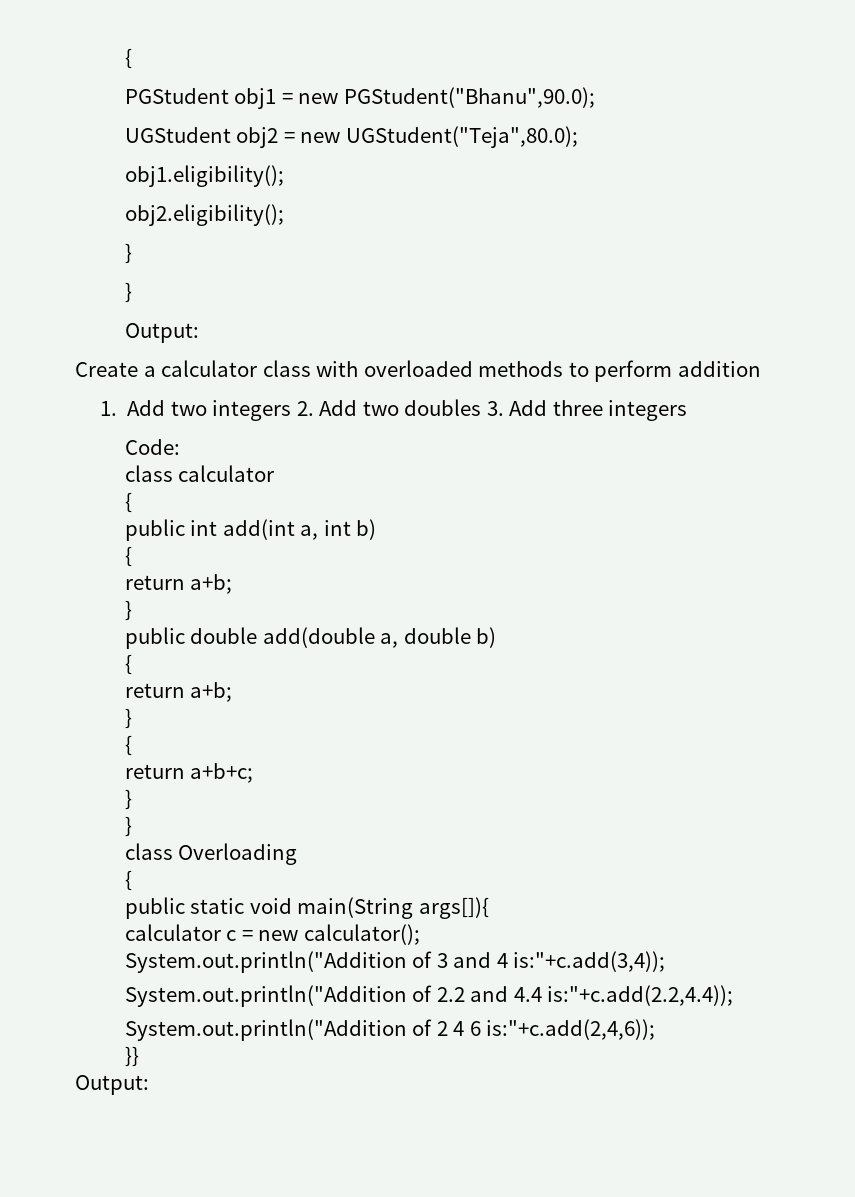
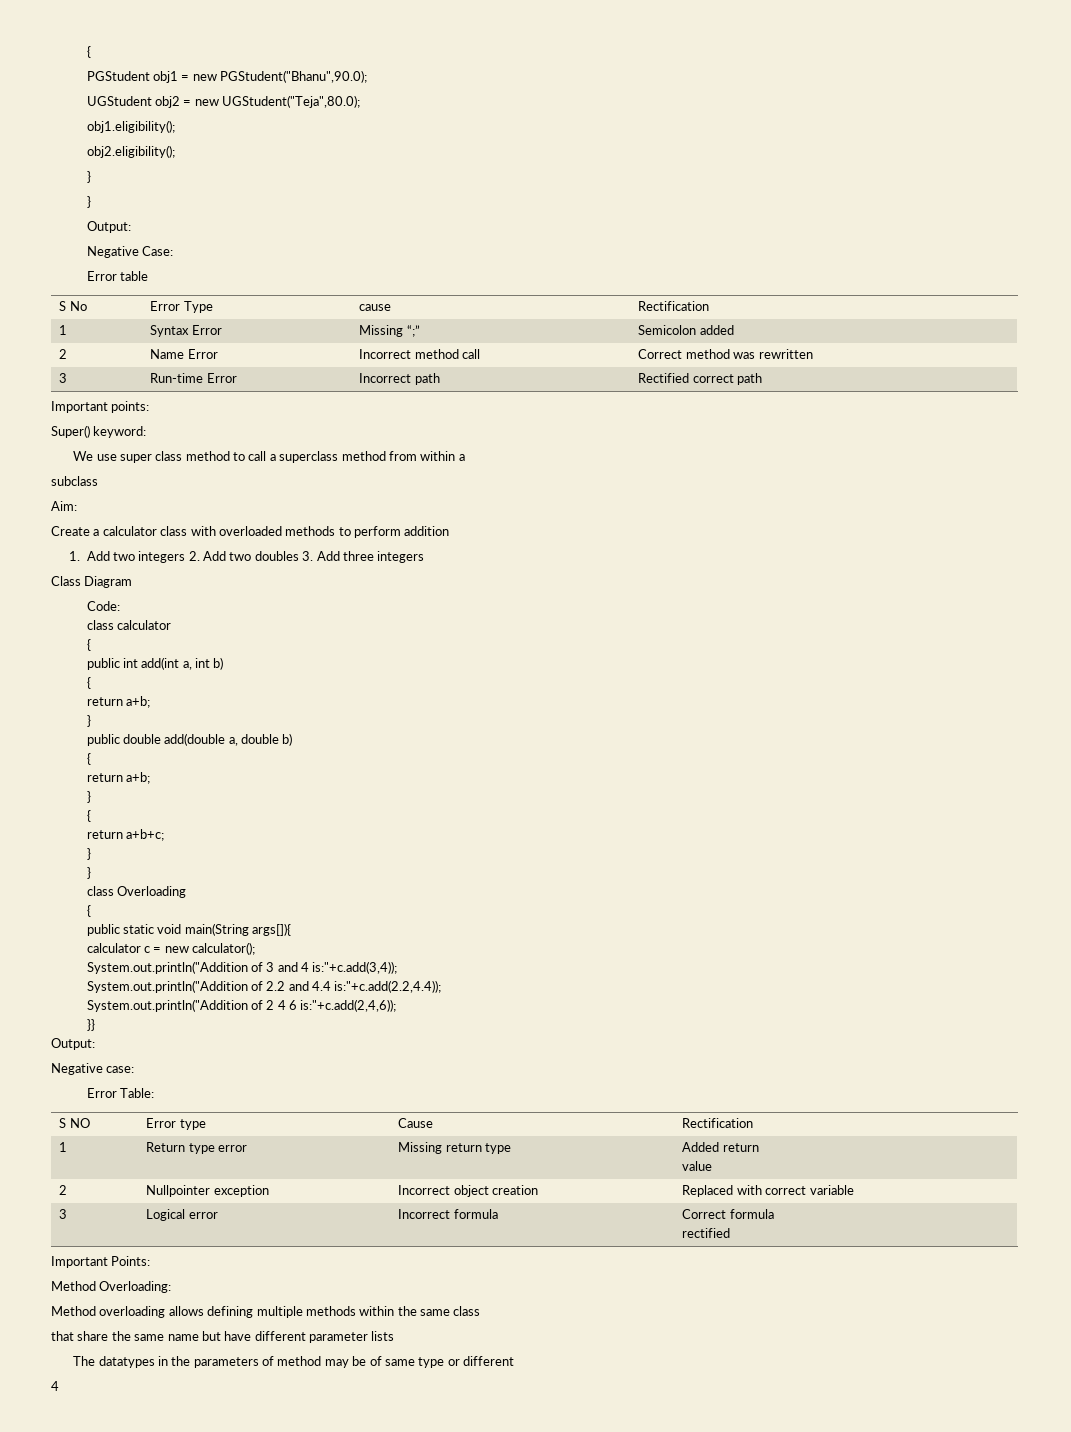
(199, 333) none -> [86,246,173,258] [86,271,148,281] [59,301,87,311] [150,301,213,313] [359,304,392,311] [638,301,710,311] [59,325,68,335] [150,325,222,337] [359,325,420,337] [638,325,734,335] [59,349,68,359] [150,349,218,359] [359,349,481,359] [638,349,813,359] [59,373,68,383] [150,373,237,383] [359,373,440,385] [638,373,763,385] [51,401,150,413] [51,425,147,438] [73,451,465,463] [51,476,98,486] [51,501,77,511] // Negative Case: // Error table // S No | Error Type | cause | Rectification // 1 | Syntax Error | Missing “;” | Semicolon added // 2 | Name Error | Incorrect method call | Correct method was rewritten // 3 | Run-time Error | Incorrect path | Rectified correct path // Important points: // Super() keyword: // We use super class method to call a superclass method from within a // subclass // Aim:
(688, 410) none -> [51,576,133,588] // Class Diagram
(149, 1085) none -> [51,1063,135,1075] [86,1088,154,1098] [59,1118,90,1128] [146,1118,206,1130] [398,1118,434,1128] [682,1118,754,1128] [59,1142,68,1152] [146,1142,248,1154] [398,1142,512,1154] [682,1142,759,1152] [682,1161,713,1171] [59,1185,68,1195] [146,1185,269,1197] [398,1185,539,1197] [682,1185,854,1197] [59,1209,68,1219] [146,1209,218,1221] [398,1209,498,1219] [682,1209,774,1219] [682,1228,731,1238] [51,1256,151,1268] [51,1281,172,1293] [51,1306,481,1318] [51,1331,395,1343] [73,1356,515,1368] [51,1381,59,1391] // Negative case: // Error Table: // S NO | Error type | Cause | Rectification // 1 | Return type error | Missing return type | Added return // value // 2 | Nullpointer exception | Incorrect object creation | Replaced with correct variable // 3 | Logical error | Incorrect formula | Correct formula // rectified // Important Points: // Method Overloading: // Method overloading allows defining multiple methods within the same class // that share the same name but have different parameter lists // The datatypes in the parameters of method may be of same type or different // 4

